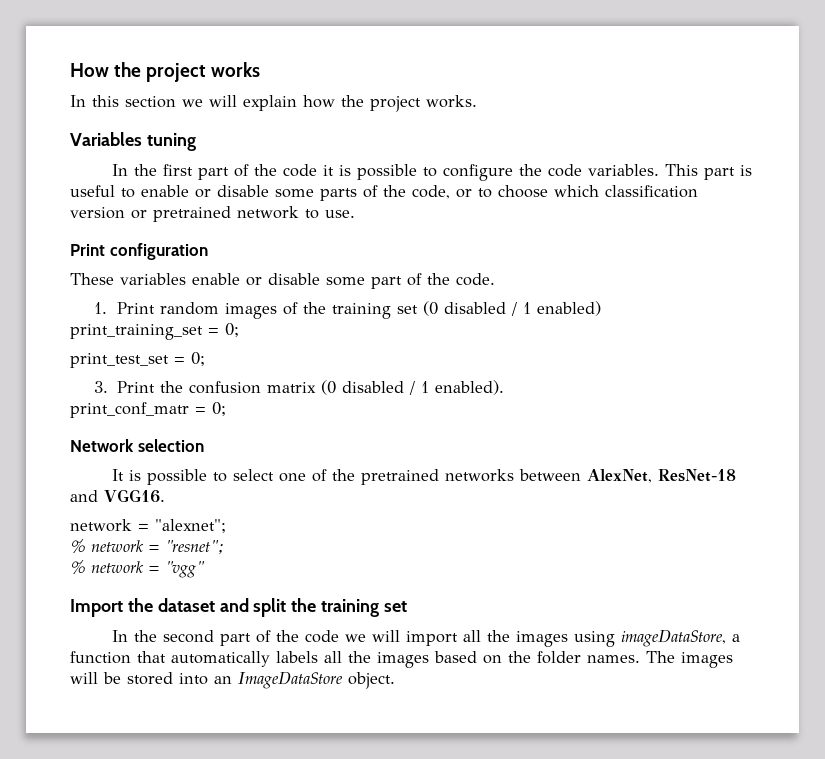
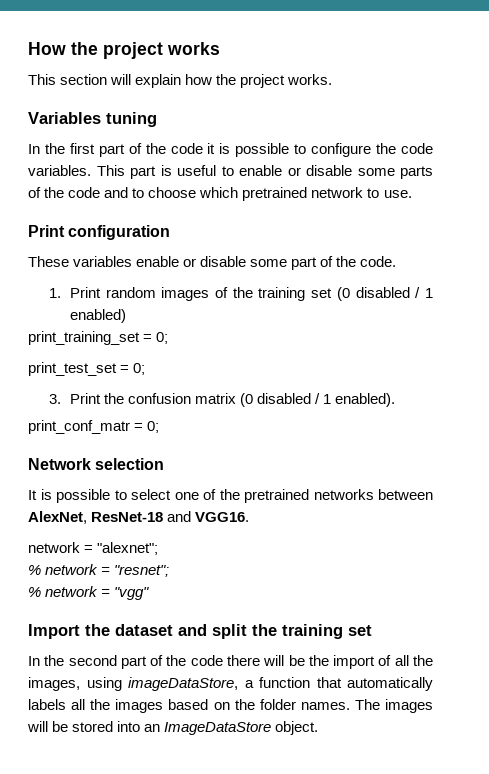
[70,95,203,108] In this section we -> [28,74,108,85] This section
[412,185,472,199] code, or -> [68,187,129,198] code and
[605,185,698,198] [70,207,147,219] classification version or -> (239, 192) none
[345,630,569,647] we will import all the images -> [227,655,433,669] [28,677,80,691] there will be the import of all the images,

